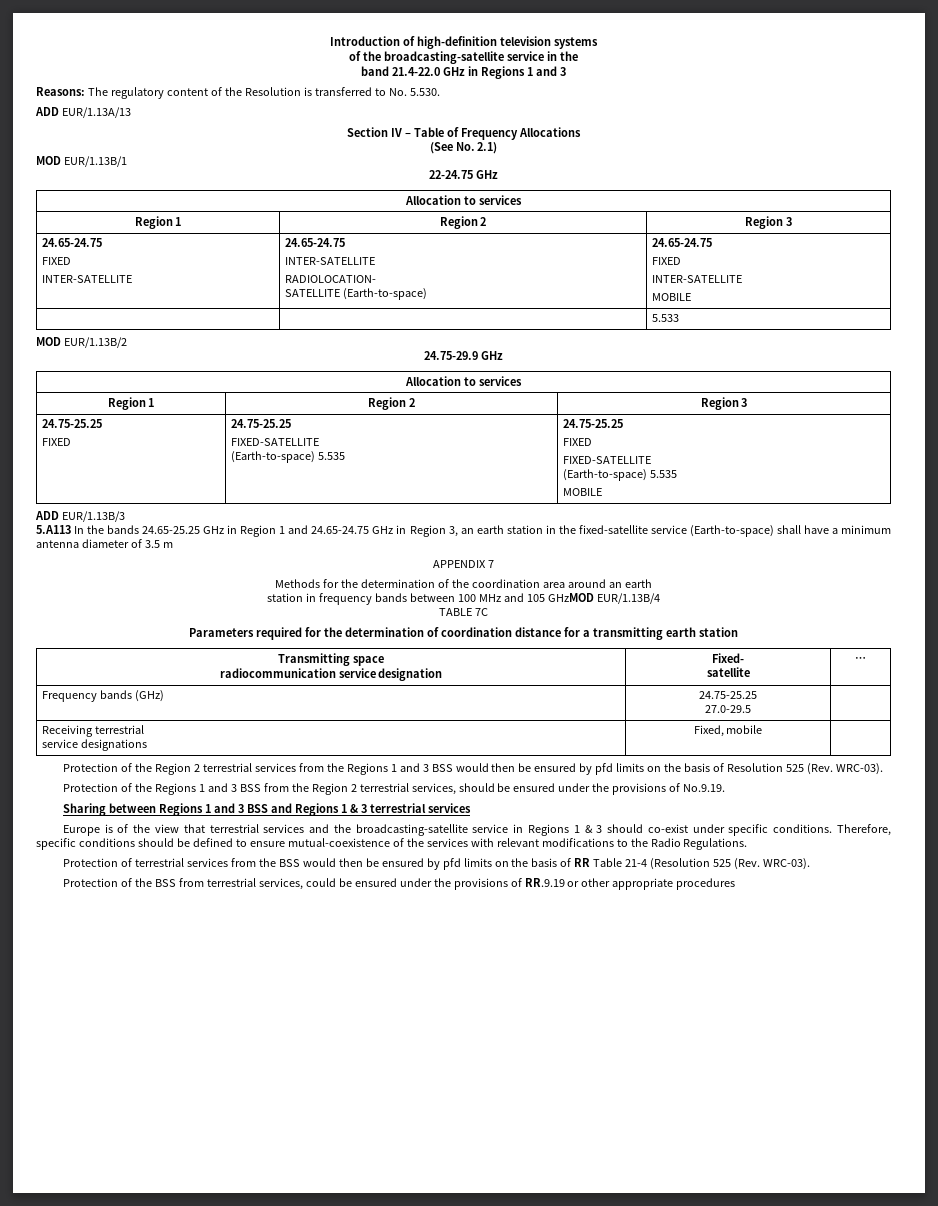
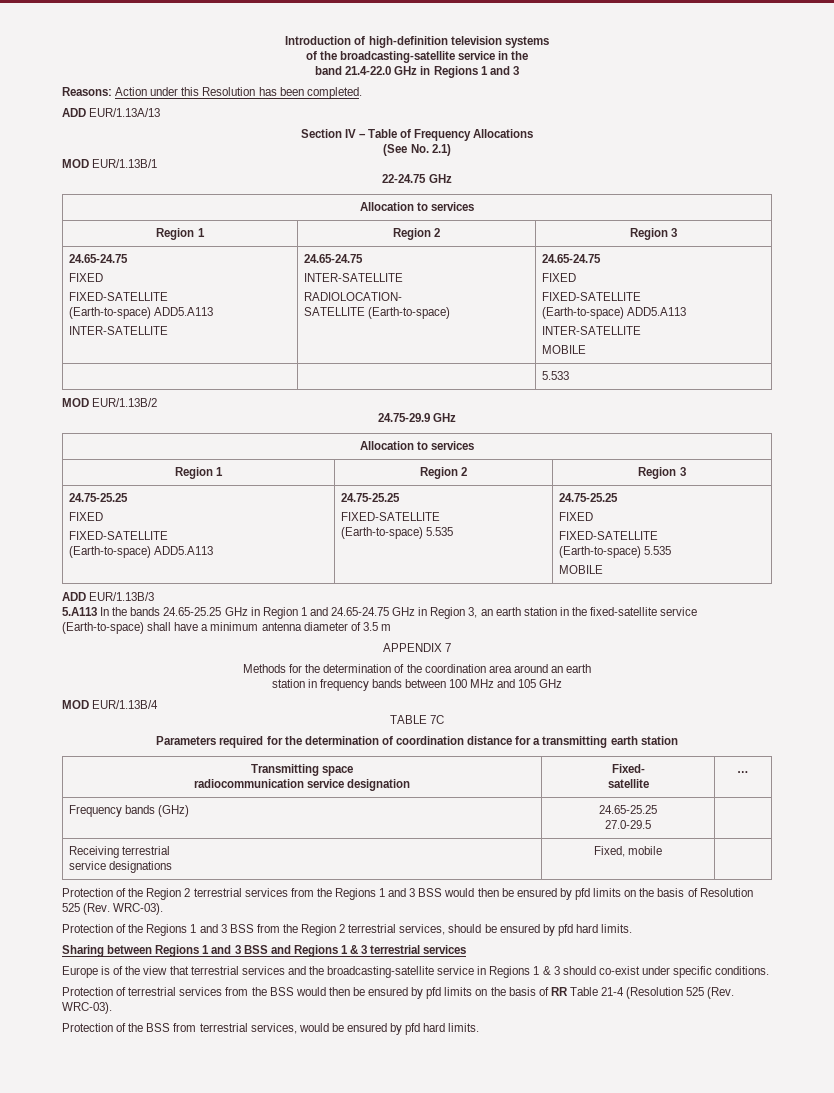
[87,87,440,99] The regulatory content of the Resolution is transferred to No. 5.530. -> [115,87,362,99] Action under this Resolution has been completed.
(71, 261) none -> [69,292,169,301] [69,307,214,319] // FIXED-SATELLITE // (Earth-to-space) ADD5.A113
(681, 261) none -> [542,292,642,301] [542,307,687,319] // FIXED-SATELLITE // (Earth-to-space) ADD5.A113
(71, 442) none -> [69,531,169,540] [69,546,214,558] // FIXED-SATELLITE // (Earth-to-space) ADD5.A113
[547,593,594,602] GHzMOD -> [539,679,563,688] [62,700,89,709] GHz // MOD
[699,691,757,699] 24.75-25.25 -> [599,805,657,814] 24.65-25.25
[558,783,726,795] under the provisions of No.9.19. -> [542,924,633,936] by pfd hard limits.
[837,824,892,836] [36,838,748,850] Therefore, specific conditions should be defined to ensure mutual-coexistence of the services with relevant modifications to the Radio Regulations. -> (770, 970) none
[305,878,736,890] could be ensured under the provisions of RR.9.19 or other appropriate procedures -> [298,1023,480,1035] would be ensured by pfd hard limits.

